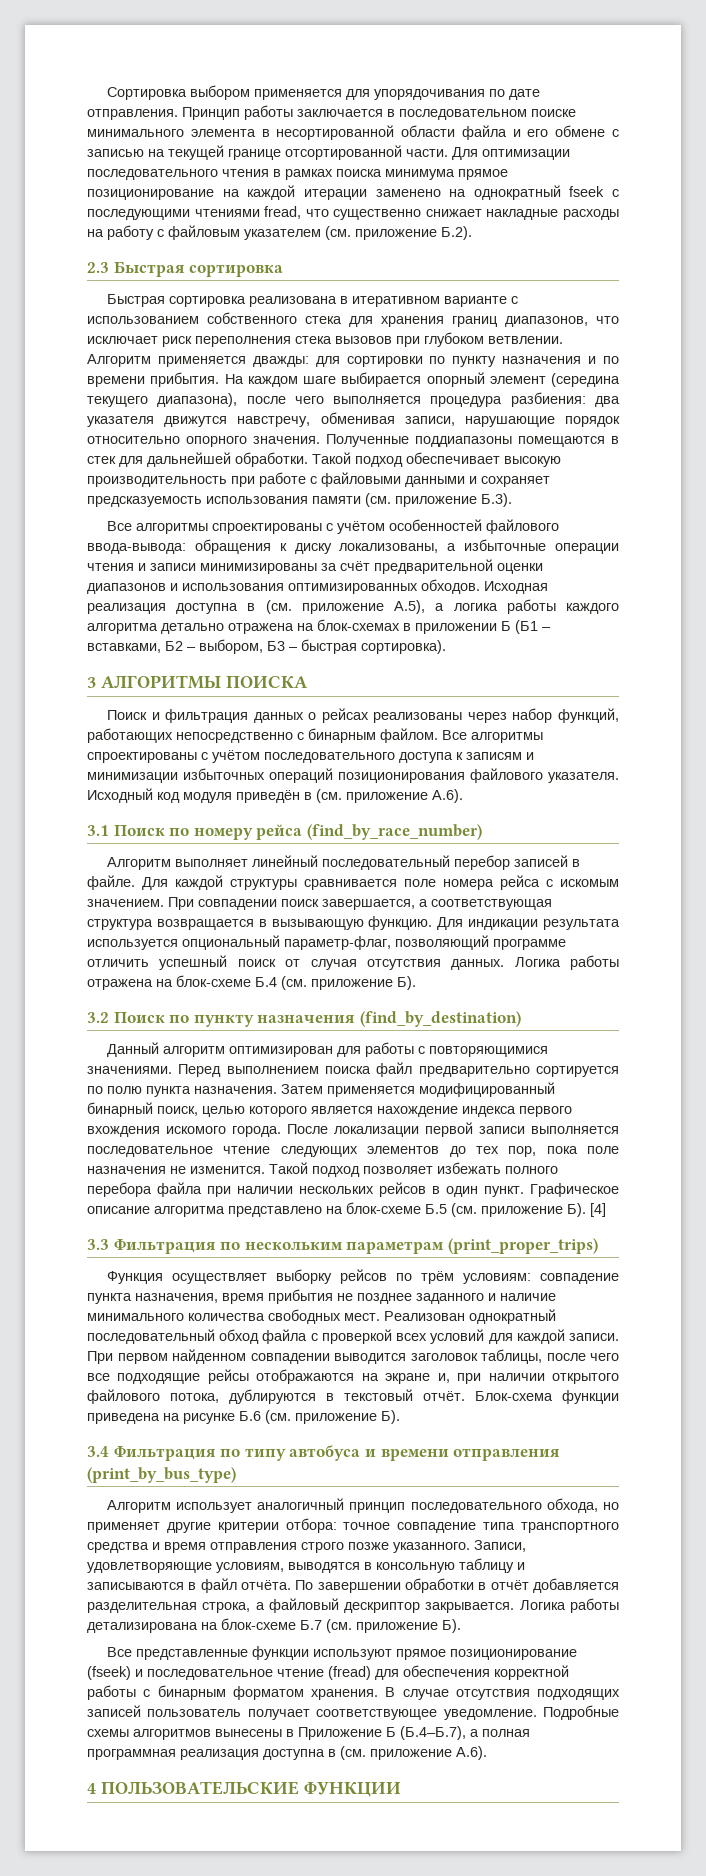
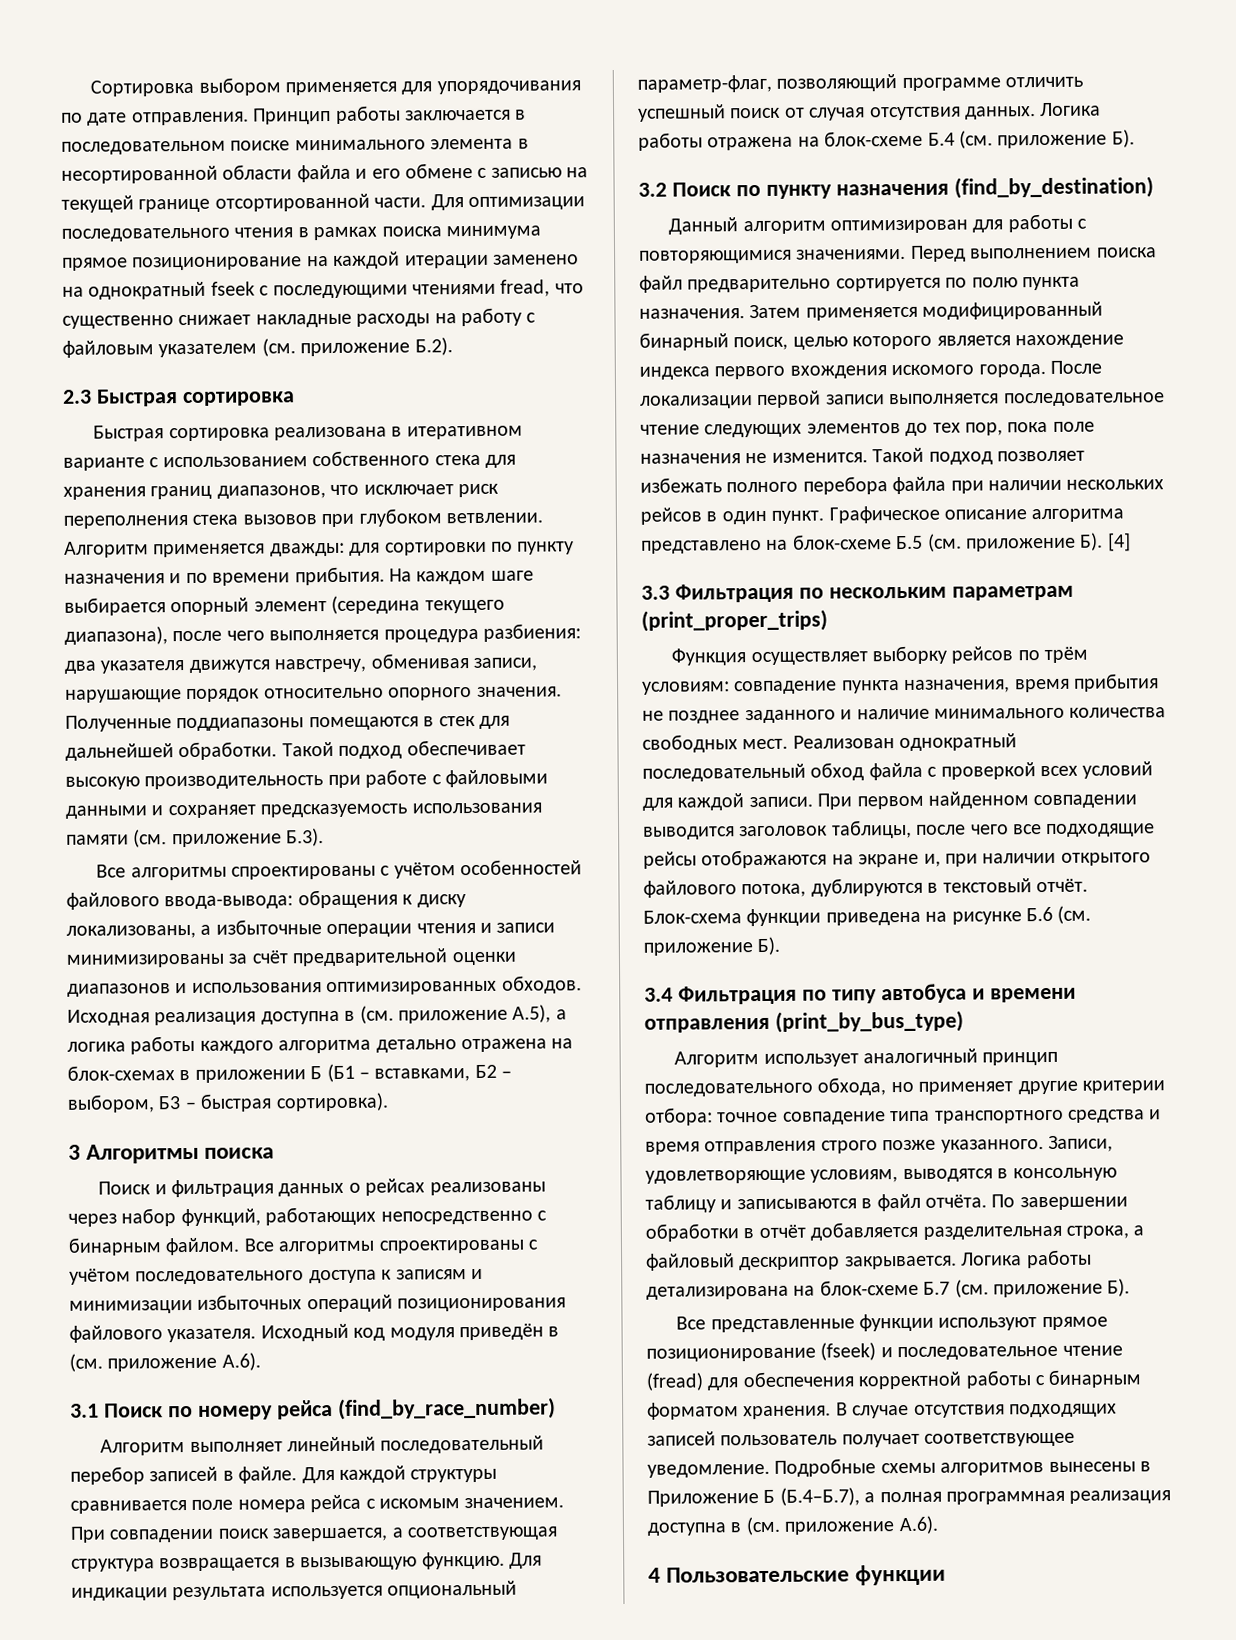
[101,675,308,689] АЛГОРИТМЫ ПОИСКА -> [86,1143,275,1164] Алгоритмы поиска
[101,1781,401,1797] ПОЛЬЗОВАТЕЛЬСКИЕ ФУНКЦИИ -> [666,1564,947,1586] Пользовательские функции

